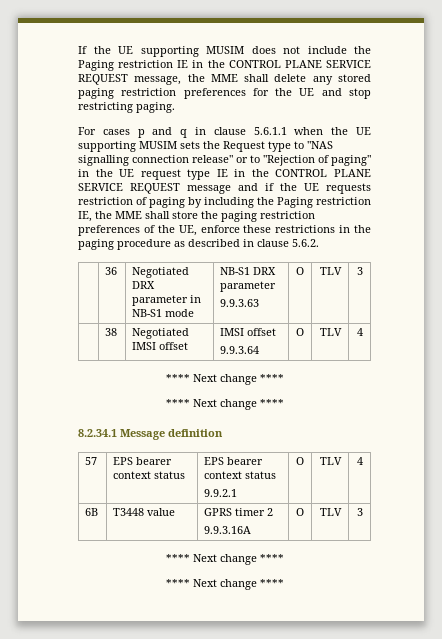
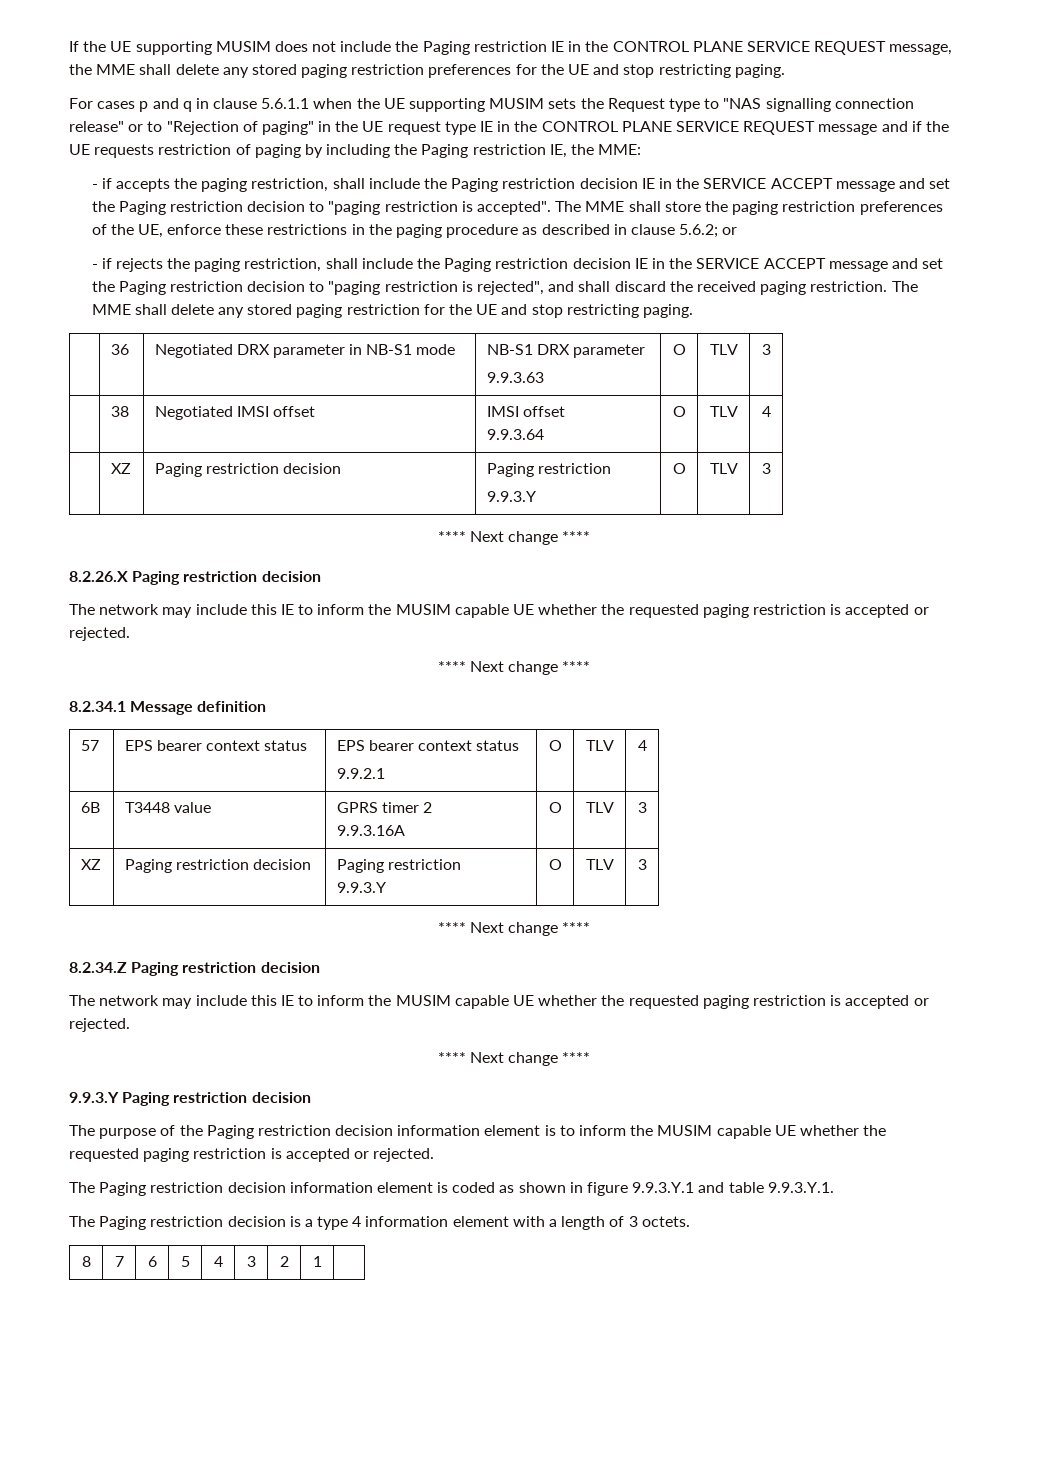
(112, 215) none -> [598,144,642,155] [91,178,951,192] [91,201,582,215] MME: // - if accepts the paging restriction, shall include the Paging restriction decision IE in the SERVICE ACCEPT message and set the Paging restriction decision to "paging restriction is accepted". The
[292,239,319,247] 5.6.2. -> [679,224,738,238] [91,258,944,272] [91,281,918,295] [91,304,693,318] 5.6.2; or // - if rejects the paging restriction, shall include the Paging restriction decision IE in the SERVICE ACCEPT message and set the Paging restriction decision to "paging restriction is rejected", and shall discard the received paging restriction. The MME shall delete any stored paging restriction for the UE and stop restricting paging.
[165,374,284,385] // **** Next change **** -> [110,463,131,474] [154,463,341,477] [486,463,611,477] [486,491,536,502] [672,463,686,474] [709,463,738,474] [761,463,771,474] [437,531,591,545] [69,571,321,585] [69,604,929,618] [69,627,130,641] // | XZ | Paging restriction decision | Paging restriction // 9.9.3.Y | O | TLV | 3 // **** Next change **** // 8.2.26.X Paging restriction decision // The network may include this IE to inform the MUSIM capable UE whether the requested paging restriction is accepted or rejected.
[165,554,284,565] [165,579,284,590] // **** Next change **** // **** Next change **** -> [80,859,101,870] [124,859,311,873] [336,859,461,873] [336,882,386,893] [548,859,562,870] [585,859,614,870] [637,859,647,870] [437,922,591,936] [69,962,320,976] [69,995,929,1009] [69,1018,130,1032] [437,1052,591,1066] [69,1092,311,1106] [69,1125,887,1139] [69,1148,435,1162] [69,1182,834,1196] [69,1216,690,1230] [81,1256,91,1267] [114,1256,124,1267] [147,1256,157,1267] [180,1256,190,1267] [213,1256,223,1267] [246,1256,256,1267] [279,1256,289,1267] [312,1256,322,1267] // XZ | Paging restriction decision | Paging restriction // 9.9.3.Y | O | TLV | 3 // **** Next change **** // 8.2.34.Z Paging restriction decision // The network may include this IE to inform the MUSIM capable UE whether the requested paging restriction is accepted or rejected. // **** Next change **** // 9.9.3.Y Paging restriction decision // The purpose of the Paging restriction decision information element is to inform the MUSIM capable UE whether the requested paging restriction is accepted or rejected. // The Paging restriction decision information element is coded as shown in figure 9.9.3.Y.1 and table 9.9.3.Y.1. // The Paging restriction decision is a type 4 information element with a length of 3 octets. // 8 | 7 | 6 | 5 | 4 | 3 | 2 | 1 |

